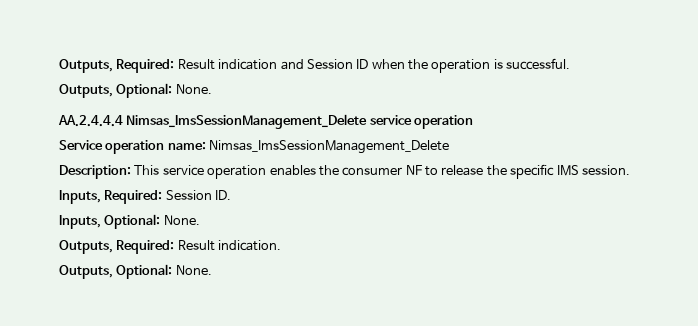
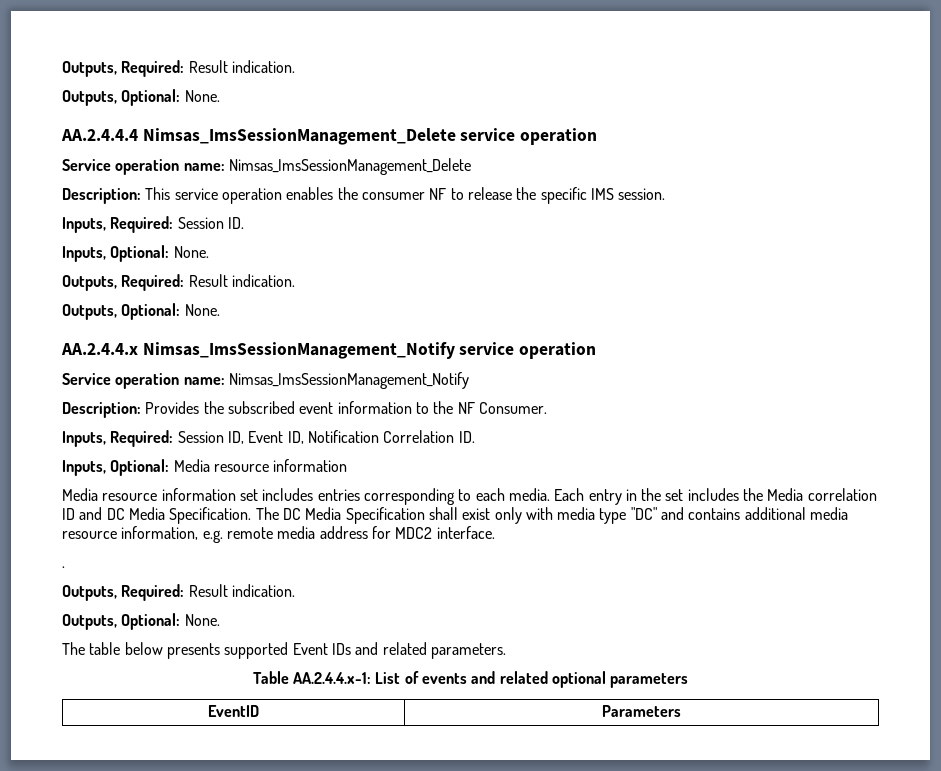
[59,58,571,73] Outputs, Required: Result indication and Session ID when the operation is successful. -> [62,60,295,77] Outputs, Required: Result indication.
(212, 270) none -> [61,342,597,359] [62,372,469,389] [62,401,547,418] [62,430,475,447] [62,459,348,476] [62,488,877,505] [62,507,849,524] [62,526,495,543] [62,566,65,568] [62,584,295,601] [62,613,220,630] [62,642,506,659] [252,671,689,688] [208,705,260,717] [602,705,681,717] // AA.2.4.4.x Nimsas_ImsSessionManagement_Notify service operation // Service operation name: Nimsas_ImsSessionManagement_Notify // Description: Provides the subscribed event information to the NF Consumer. // Inputs, Required: Session ID, Event ID, Notification Correlation ID. // Inputs, Optional: Media resource information // Media resource information set includes entries corresponding to each media. Each entry in the set includes the Media correlation ID and DC Media Specification. The DC Media Specification shall exist only with media type "DC" and contains additional media resource information, e.g. remote media address for MDC2 interface. // . // Outputs, Required: Result indication. // Outputs, Optional: None. // The table below presents supported Event IDs and related parameters. // Table AA.2.4.4.x-1: List of events and related optional parameters // EventID | Parameters

